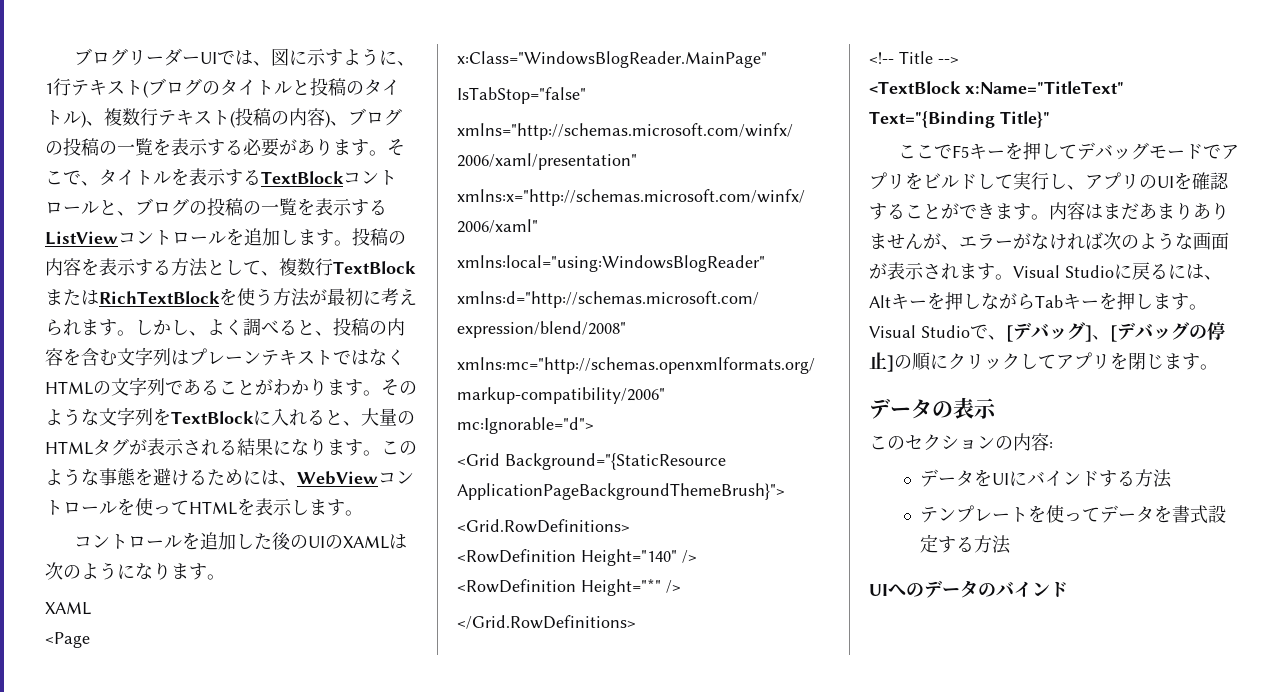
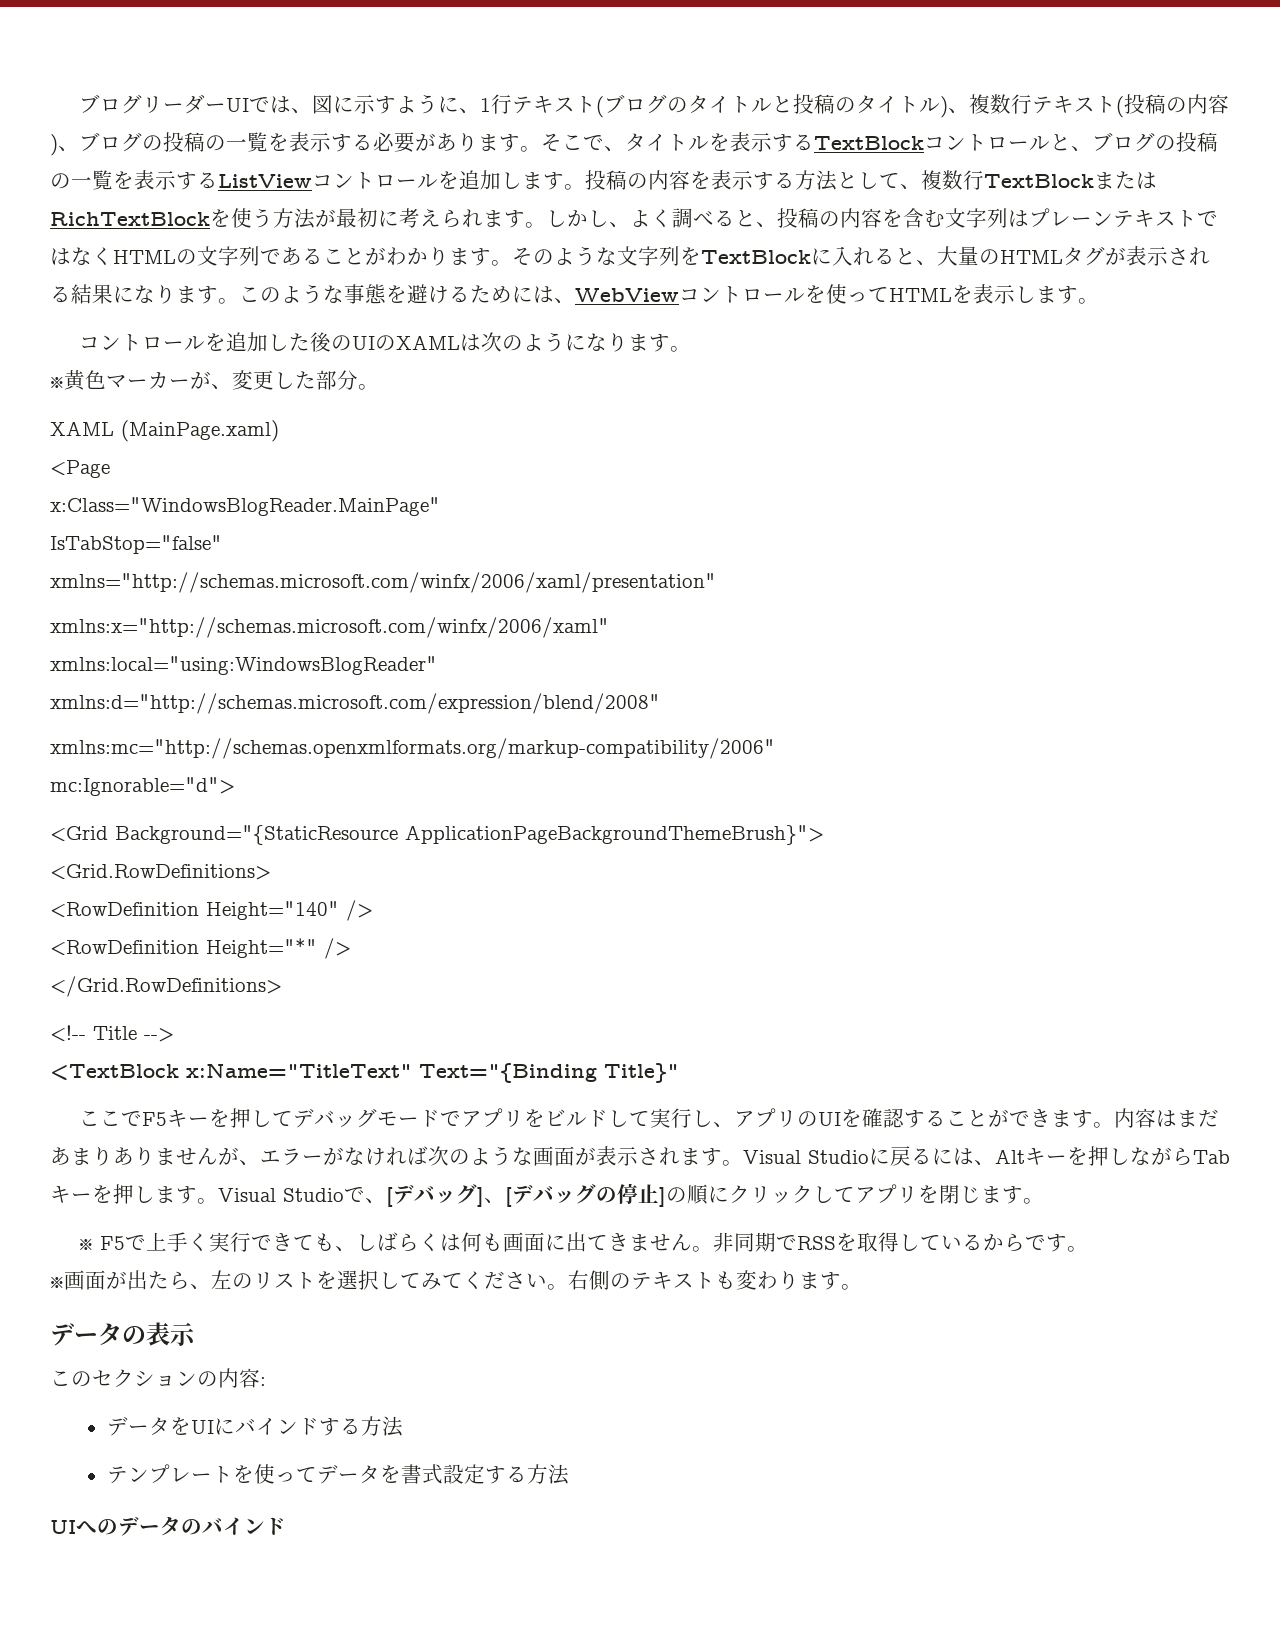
[45,602,91,615] // XAML -> [50,370,379,391] [50,420,279,442] // ※黄色マーカーが、変更した部分。 // XAML (MainPage.xaml)
(1218, 367) none -> [79,1232,1089,1252] [50,1270,862,1290] // ※ F5で上手く実行できても、しばらくは何も画面に出てきません。非同期でRSSを取得しているからです。 // ※画面が出たら、左のリストを選択してみてください。右側のテキストも変わります。

